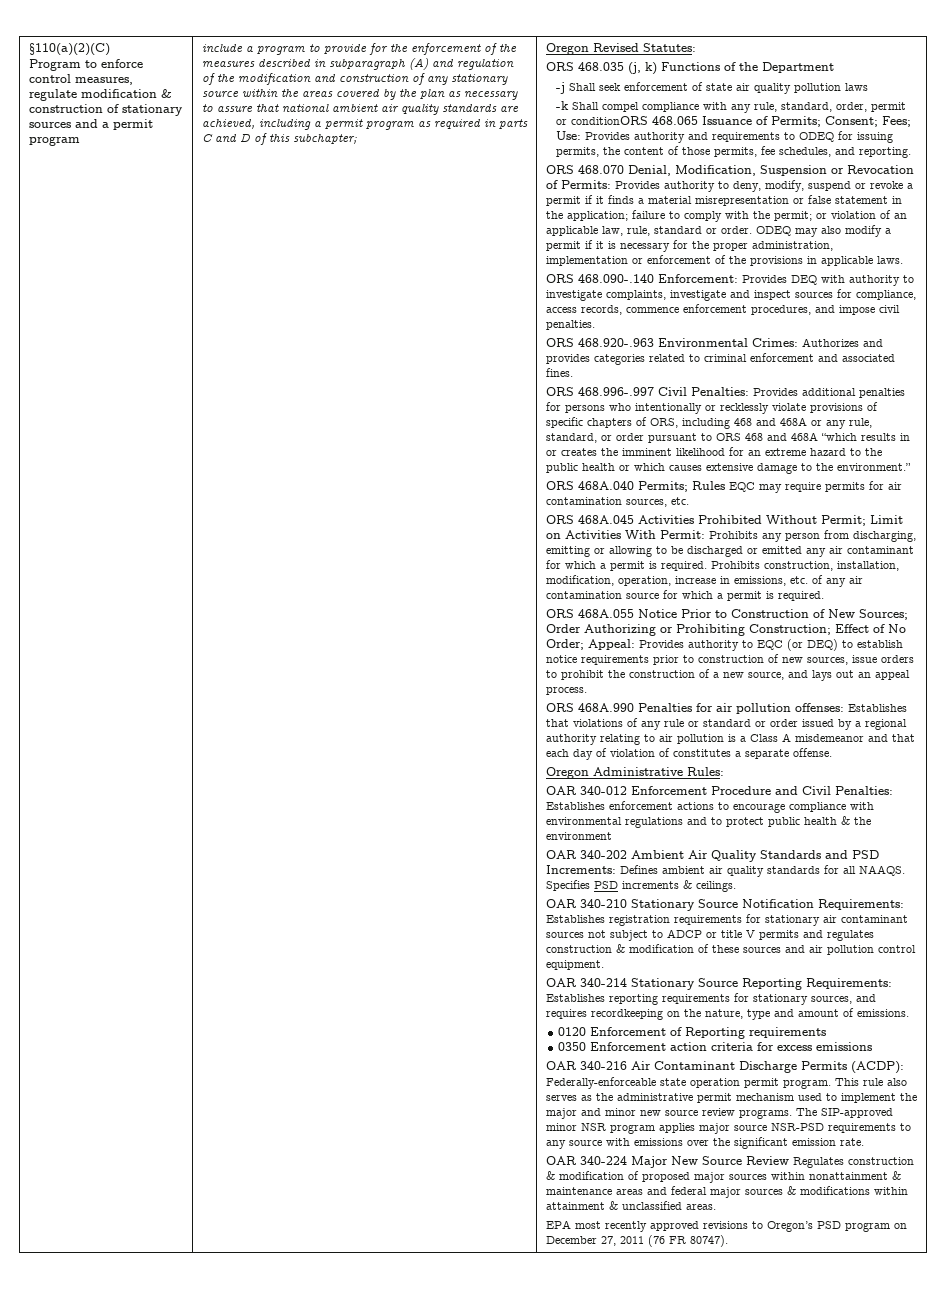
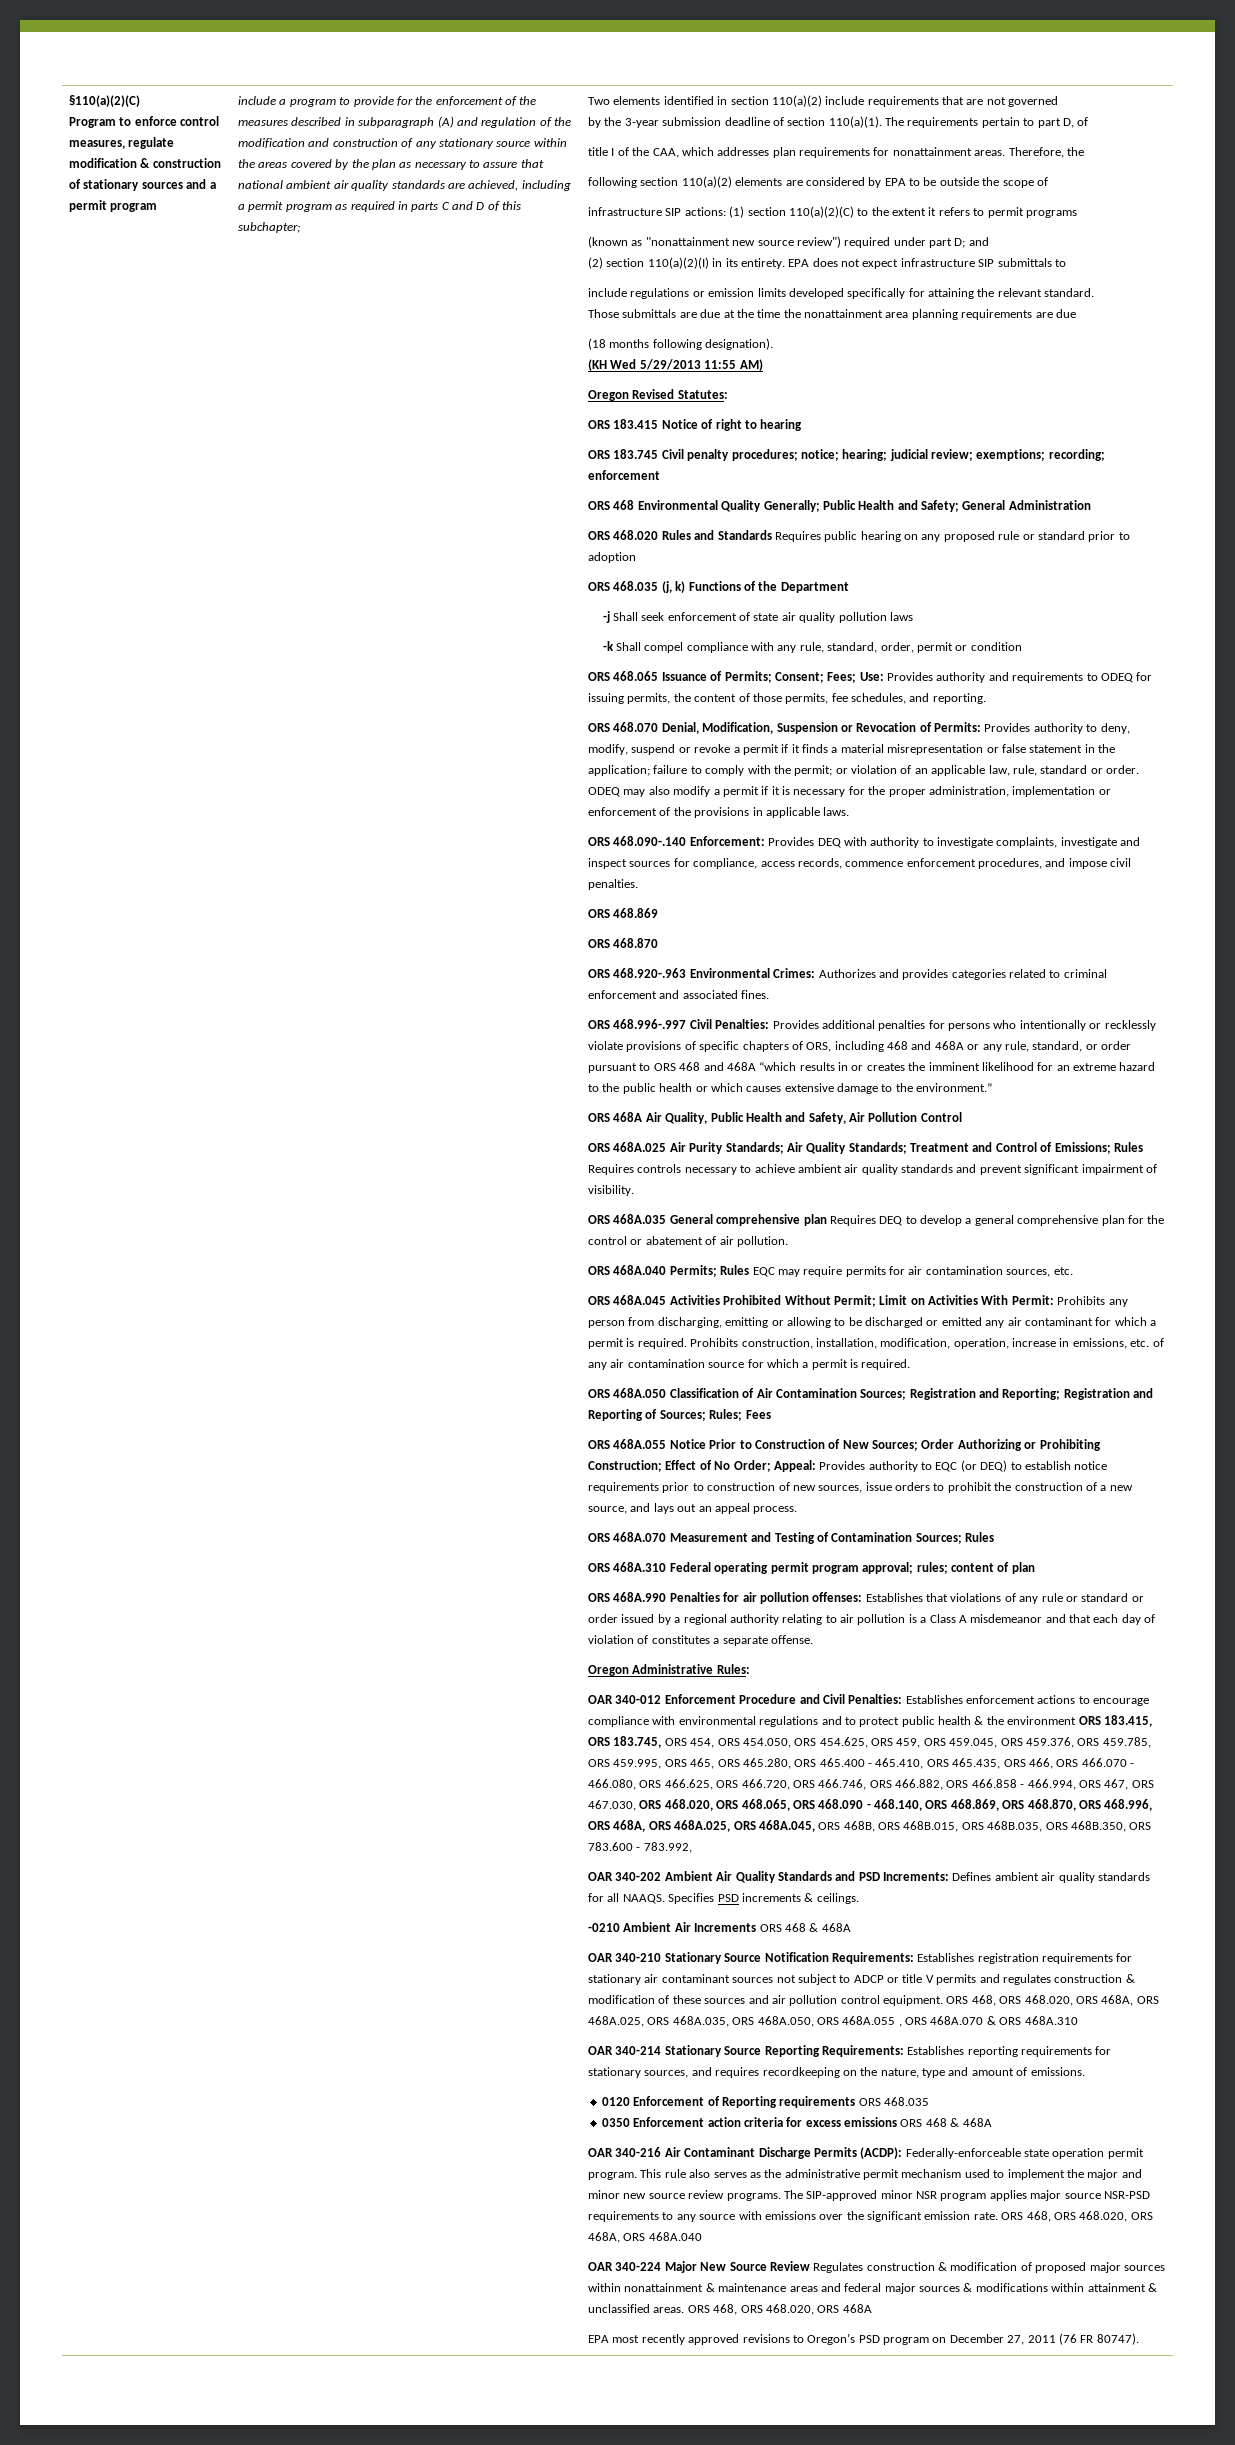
[545,43,696,55] Oregon Revised Statutes: -> [588,95,1059,107] [588,116,1089,128] [588,147,1084,158] [588,176,1048,188] [588,206,1077,218] [588,236,989,248] [588,257,1066,269] [588,288,1095,299] [588,309,1076,320] [588,338,774,350] [588,359,763,371] [588,389,728,401] [588,419,803,431] [588,449,1105,461] [588,470,661,480] [588,500,1091,512] [588,530,1130,542] [588,552,637,563] Two elements identified in section 110(a)(2) include requirements that are not governed // by the 3-year submission deadline of section 110(a)(1). The requirements pertain to part D, of // title I of the CAA, which addresses plan requirements for nonattainment areas. Therefore, the // following section 110(a)(2) elements are considered by EPA to be outside the scope of // infrastructure SIP actions: (1) section 110(a)(2)(C) to the extent it refers to permit programs // (known as "nonattainment new source review") required under part D; and // (2) section 110(a)(2)(I) in its entirety. EPA does not expect infrastructure SIP submittals to // include regulations or emission limits developed specifically for attaining the relevant standard. // Those submittals are due at the time the nonattainment area planning requirements are due // (18 months following designation). // (KH Wed 5/29/2013 11:55 AM) // Oregon Revised Statutes: // ORS 183.415 Notice of right to hearing // ORS 183.745 Civil penalty procedures; notice; hearing; judicial review; exemptions; recording; enforcement // ORS 468 Environmental Quality Generally; Public Health and Safety; General Administration // ORS 468.020 Rules and Standards Requires public hearing on any proposed rule or standard prior to adoption
[571,116,649,125] conditionORS -> [970,642,1022,651] [588,672,611,681] condition // ORS
(595, 325) none -> [588,908,659,918] [588,938,659,948] // ORS 468.869 // ORS 468.870
(911, 467) none -> [588,1112,962,1124] [588,1142,1143,1154] [588,1164,1157,1175] [588,1185,635,1196] [588,1214,1165,1226] [588,1236,788,1247] // ORS 468A Air Quality, Public Health and Safety, Air Pollution Control // ORS 468A.025 Air Purity Standards; Air Quality Standards; Treatment and Control of Emissions; Rules Requires controls necessary to achieve ambient air quality standards and prevent significant impairment of visibility. // ORS 468A.035 General comprehensive plan Requires DEQ to develop a general comprehensive plan for the control or abatement of air pollution.
(824, 596) none -> [588,1388,1154,1400] [588,1409,771,1421] // ORS 468A.050 Classification of Air Contamination Sources; Registration and Reporting; Registration and Reporting of Sources; Rules; Fees
(587, 691) none -> [588,1532,995,1544] [588,1562,1035,1574] // ORS 468A.070 Measurement and Testing of Contamination Sources; Rules // ORS 468A.310 Federal operating permit program approval; rules; content of plan
(612, 836) none -> [1078,1715,1152,1727] [588,1736,1151,1748] [588,1758,1135,1769] [588,1779,1154,1790] [588,1799,1153,1811] [588,1820,1152,1832] [588,1842,692,1853] ORS 183.415, ORS 183.745, ORS 454, ORS 454.050, ORS 454.625, ORS 459, ORS 459.045, ORS 459.376, ORS 459.785, ORS 459.995, ORS 465, ORS 465.280, ORS 465.400 - 465.410, ORS 465.435, ORS 466, ORS 466.070 - 466.080, ORS 466.625, ORS 466.720, ORS 466.746, ORS 466.882, ORS 466.858 - 466.994, ORS 467, ORS 467.030, ORS 468.020, ORS 468.065, ORS 468.090 - 468.140, ORS 468.869, ORS 468.870, ORS 468.996, ORS 468A, ORS 468A.025, ORS 468A.045, ORS 468B, ORS 468B.015, ORS 468B.035, ORS 468B.350, ORS 783.600 - 783.992,
(736, 886) none -> [588,1922,851,1932] // -0210 Ambient Air Increments ORS 468 & 468A
(604, 965) none -> [946,1995,1159,2006] [588,2016,1078,2027] ORS 468, ORS 468.020, ORS 468A, ORS 468A.025, ORS 468A.035, ORS 468A.050, ORS 468A.055 , ORS 468A.070 & ORS 468A.310
(827, 1032) none -> [858,2097,930,2106] ORS 468.035
(873, 1046) none -> [900,2118,992,2127] ORS 468 & 468A
(864, 1142) none -> [1001,2211,1153,2222] [588,2232,702,2243] ORS 468, ORS 468.020, ORS 468A, ORS 468A.040
(716, 1207) none -> [687,2304,872,2315] ORS 468, ORS 468.020, ORS 468A

